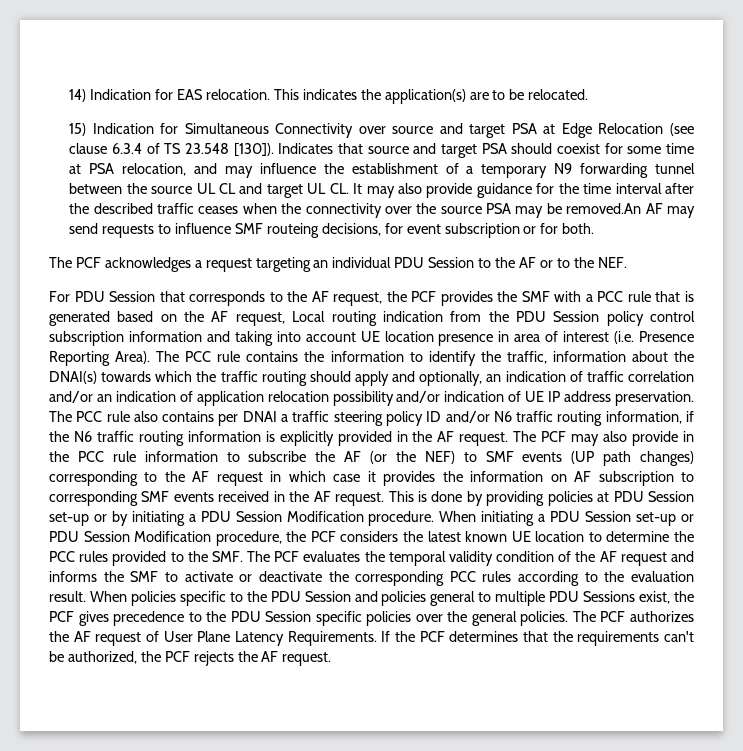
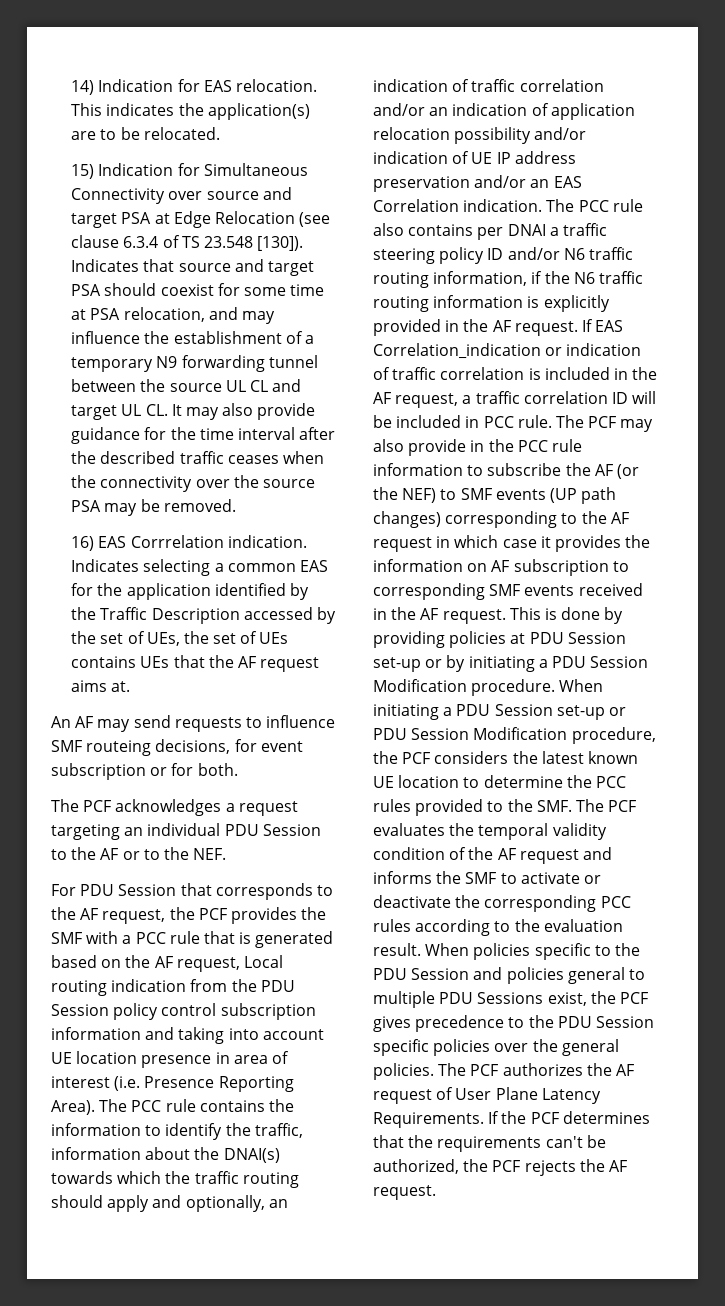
[566,203,642,214] removed.An -> [163,499,236,512] [71,535,307,551] [71,559,328,576] [71,583,309,600] [71,607,336,624] [71,631,289,646] [71,655,320,672] [71,680,131,692] [51,716,71,728] removed. // 16) EAS Corrrelation indication. Indicates selecting a common EAS for the application identified by the Traffic Description accessed by the set of UEs, the set of UEs contains UEs that the AF request aims at. // An
[614,391,694,406] preservation. -> [373,175,582,192] [373,199,543,212] preservation and/or an EAS Correlation indication.
(509, 439) none -> [581,319,624,332] [373,343,642,359] [373,367,658,380] [373,391,657,408] [373,415,552,428] If EAS Correlation_indication or indication of traffic correlation is included in the AF request, a traffic correlation ID will be included in PCC rule.

